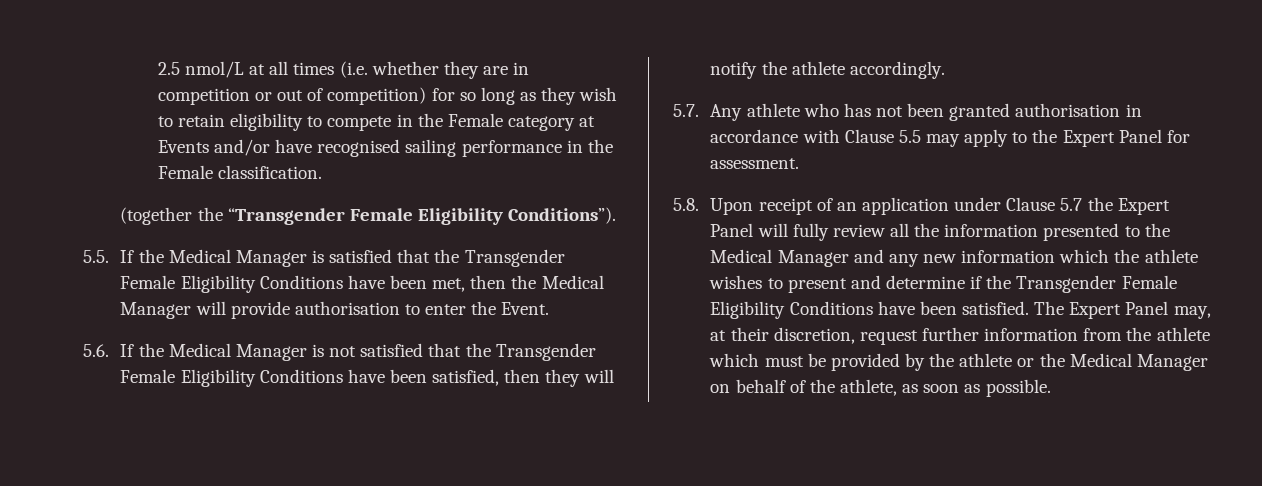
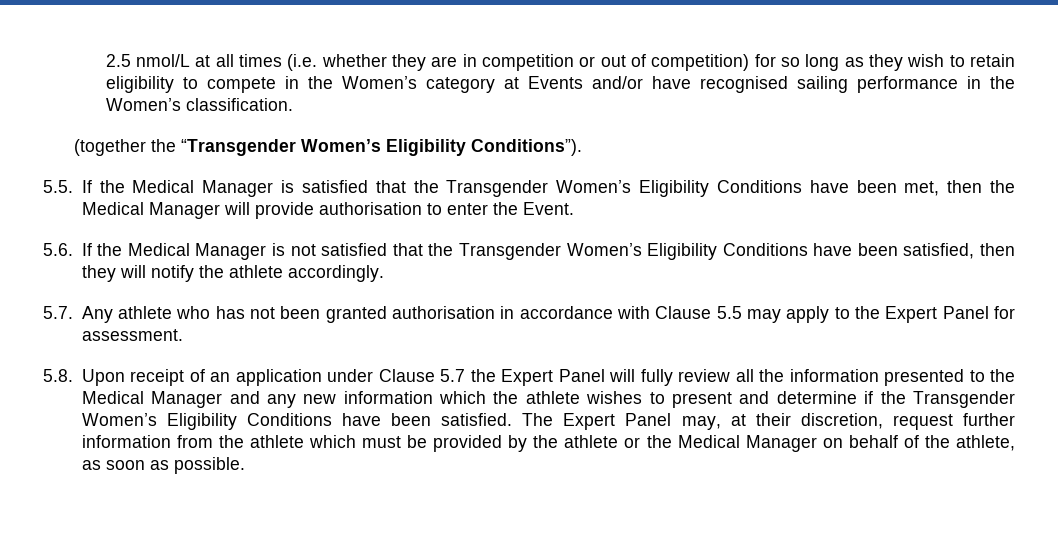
[447,113,503,127] Female -> [341,76,417,89] Women’s
[157,165,213,179] Female -> [105,98,181,111] Women’s
[349,208,413,221] Female -> [301,139,382,152] Women’s
[120,275,176,289] Female -> [556,180,632,193] Women’s
[120,369,176,383] Female -> [566,243,642,256] Women’s
[1121,275,1177,289] Female -> [81,413,157,426] Women’s

